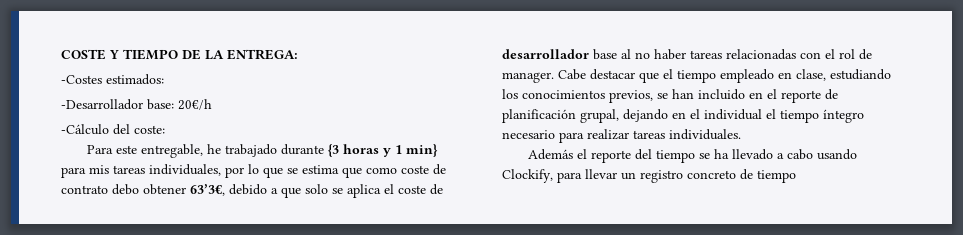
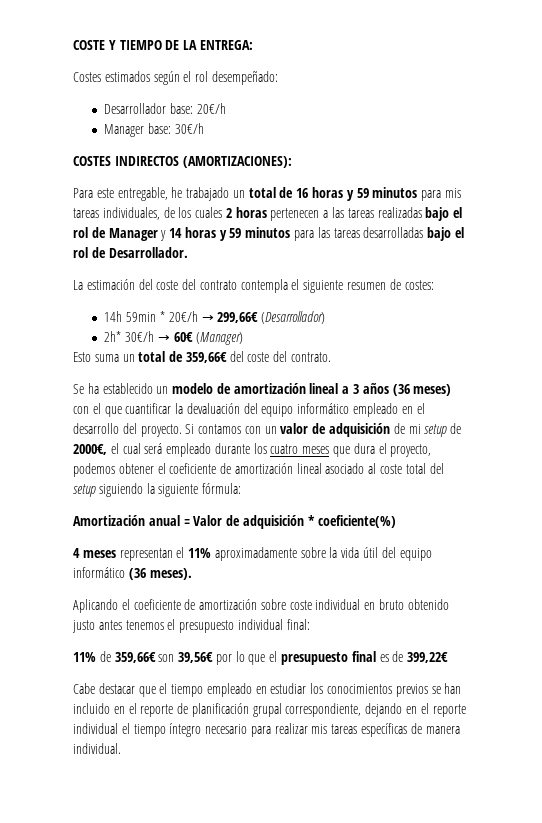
[61,74,164,85] [61,99,212,110] [61,124,165,135] -Costes estimados: // -Desarrollador base: 20€/h // -Cálculo del coste: -> [73,70,278,85] [104,103,226,114] [104,123,204,137] [73,156,292,168] Costes estimados según el rol desempeñado: // Desarrollador base: 20€/h // Manager base: 30€/h // COSTES INDIRECTOS (AMORTIZACIONES):
[281,144,439,157] [61,164,446,178] [61,184,443,198] [502,49,872,60] [502,72,554,83] durante {3 horas y 1 min} para mis tareas individuales, por lo que se estima que como coste de contrato debo obtener 63’3€, debido a que solo se aplica el coste de desarrollador base al no haber tareas relacionadas con el rol de manager. -> [232,187,461,201] [73,207,463,221] [73,227,464,241] [73,247,188,258] [73,279,434,293] [104,311,326,324] [104,331,243,345] [73,351,332,363] [73,383,452,396] [73,403,425,417] [73,423,462,437] [73,443,432,457] [73,463,444,477] [73,483,242,497] [73,515,397,529] [73,547,432,561] [73,567,192,580] [73,599,449,613] [72,619,310,633] [73,651,449,665] un total de 16 horas y 59 minutos para mis tareas individuales, de los cuales 2 horas pertenecen a las tareas realizadas bajo el rol de Manager y 14 horas y 59 minutos para las tareas desarrolladas bajo el rol de Desarrollador. // La estimación del coste del contrato contempla el siguiente resumen de costes: // 14h 59min * 20€/h → 299,66€ (Desarrollador) // 2h* 30€/h → 60€ (Manager) // Esto suma un total de 359,66€ del coste del contrato. // Se ha establecido un modelo de amortización lineal a 3 años (36 meses) con el que cuantificar la devaluación del equipo informático empleado en el desarrollo del proyecto. Si contamos con un valor de adquisición de mi setup de 2000€, el cual será empleado durante los cuatro meses que dura el proyecto, podemos obtener el coeficiente de amortización lineal asociado al coste total del setup siguiendo la siguiente fórmula: // Amortización anual = Valor de adquisición * coeficiente(%) // 4 meses representan el 11% aproximadamente sobre la vida útil del equipo informático (36 meses). // Aplicando el coeficiente de amortización sobre coste individual en bruto obtenido justo antes tenemos el presupuesto individual final: // 11% de 359,66€ son 39,56€ por lo que el presupuesto final es de 399,22€ //
[796,69,891,81] clase, estudiando -> [270,683,307,694] estudiar
[609,90,653,103] previos, -> [395,684,428,697] previos
[580,109,619,123] grupal, -> [252,703,362,717] grupal correspondiente,
(700, 114) none -> [432,704,466,717] reporte
[633,129,741,140] [528,149,858,163] [502,169,796,183] tareas individuales. // Además el reporte del tiempo se ha llevado a cabo usando Clockify, para llevar un registro concreto de tiempo -> [311,723,460,737] [73,743,121,754] mis tareas específicas de manera individual.

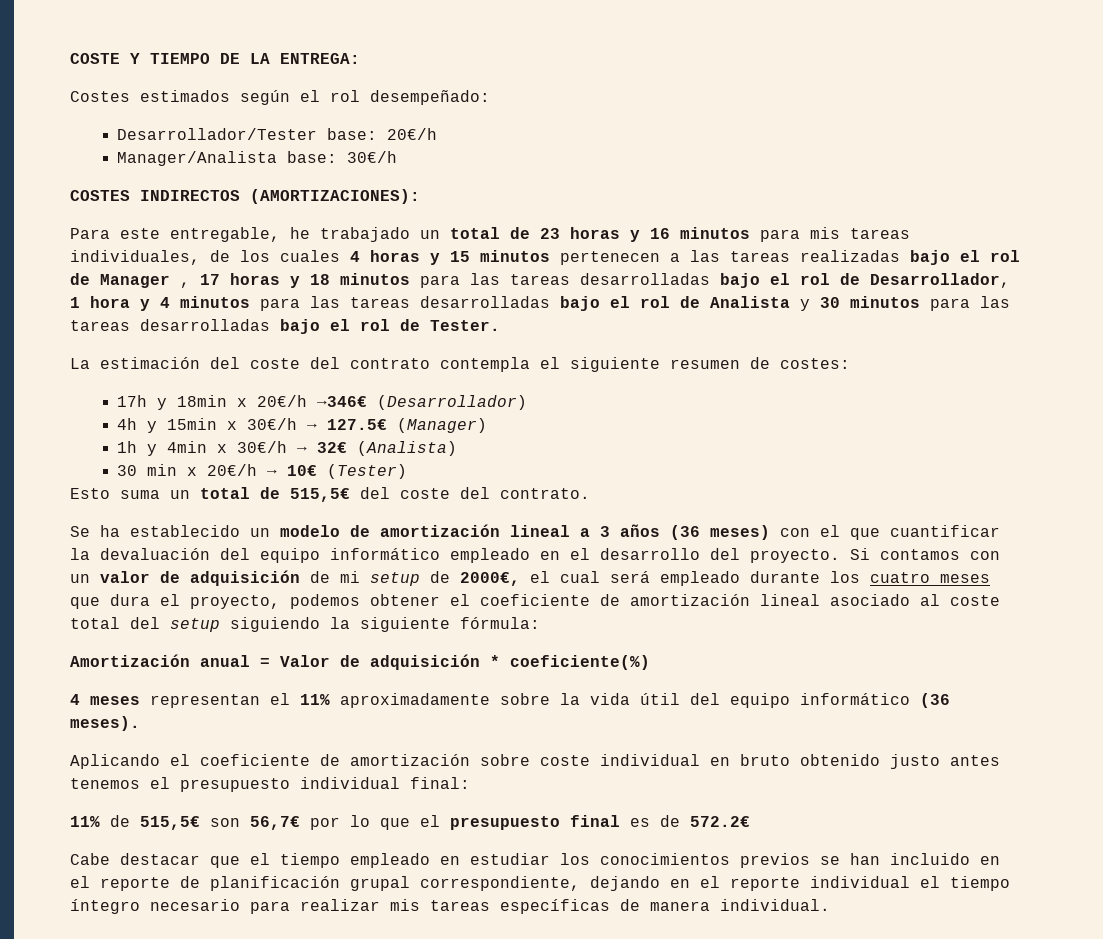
[104,103,167,114] Desarrollador -> [116,128,317,140] Desarrollador/Tester
[104,124,145,137] Manager -> [116,151,277,166] Manager/Analista
[296,187,369,201] 16 horas y 59 -> [540,227,670,242] 23 horas y 16
[225,207,267,218] 2 horas -> [350,250,550,265] 4 horas y 15 minutos
[160,227,464,241] [73,247,188,258] y 14 horas y 59 minutos para las tareas desarrolladas bajo el rol de Desarrollador. -> [180,273,1010,288] [70,296,1010,311] [70,319,500,334] , 17 horas y 18 minutos para las tareas desarrolladas bajo el rol de Desarrollador, 1 hora y 4 minutos para las tareas desarrolladas bajo el rol de Analista y 30 minutos para las tareas desarrolladas bajo el rol de Tester.
[104,311,326,324] [104,331,243,345] 14h 59min * 20€/h → 299,66€ (Desarrollador) // 2h* 30€/h → 60€ (Manager) -> [116,395,527,410] [116,418,487,433] [116,441,457,456] [116,464,407,479] 17h y 18min x 20€/h →346€ (Desarrollador) // 4h y 15min x 30€/h → 127.5€ (Manager) // 1h y 4min x 30€/h → 32€ (Analista) // 30 min x 20€/h → 10€ (Tester)
[185,352,227,363] 359,66€ -> [290,488,350,502] 515,5€
[114,652,214,663] 359,66€ son 39,56€ -> [140,816,300,830] 515,5€ son 56,7€
[407,652,449,663] 399,22€ -> [690,816,750,827] 572.2€

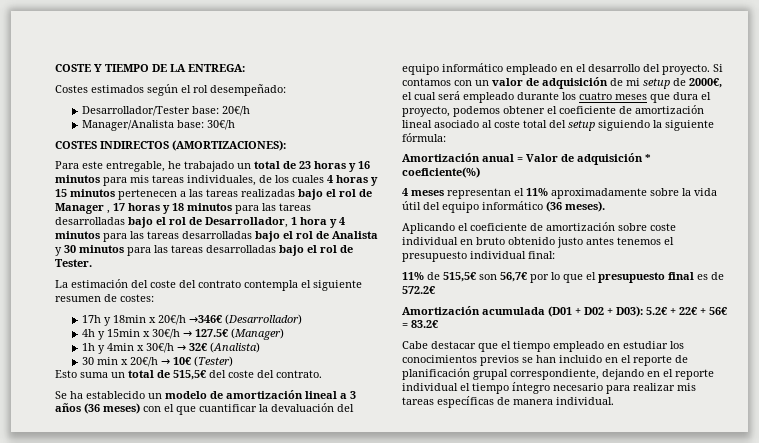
(750, 821) none -> [402,306,727,317] [402,320,438,328] // Amortización acumulada (D01 + D02 + D03): 5.2€ + 22€ + 56€ = 83.2€

